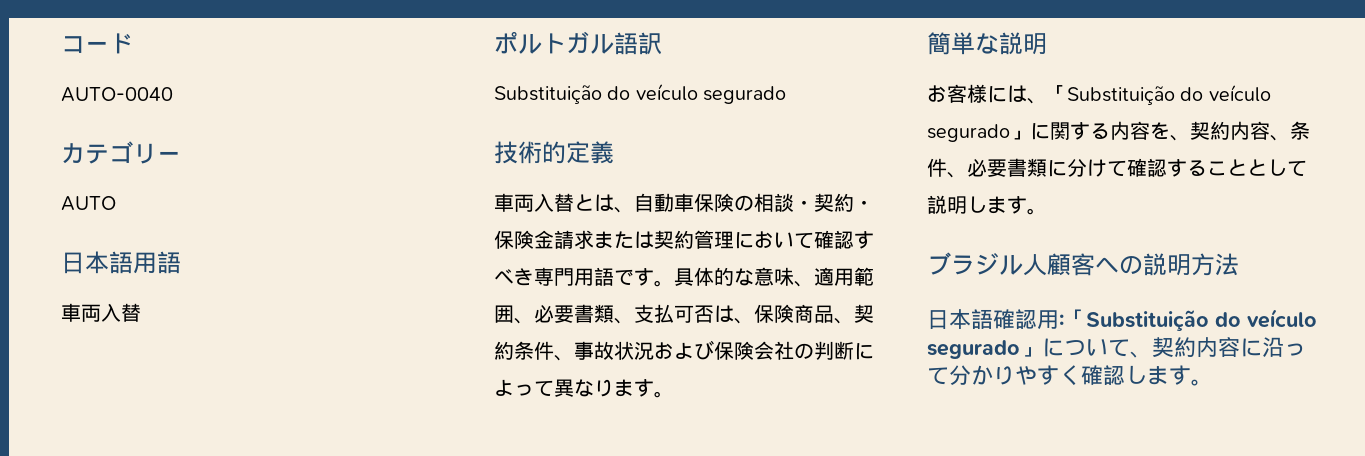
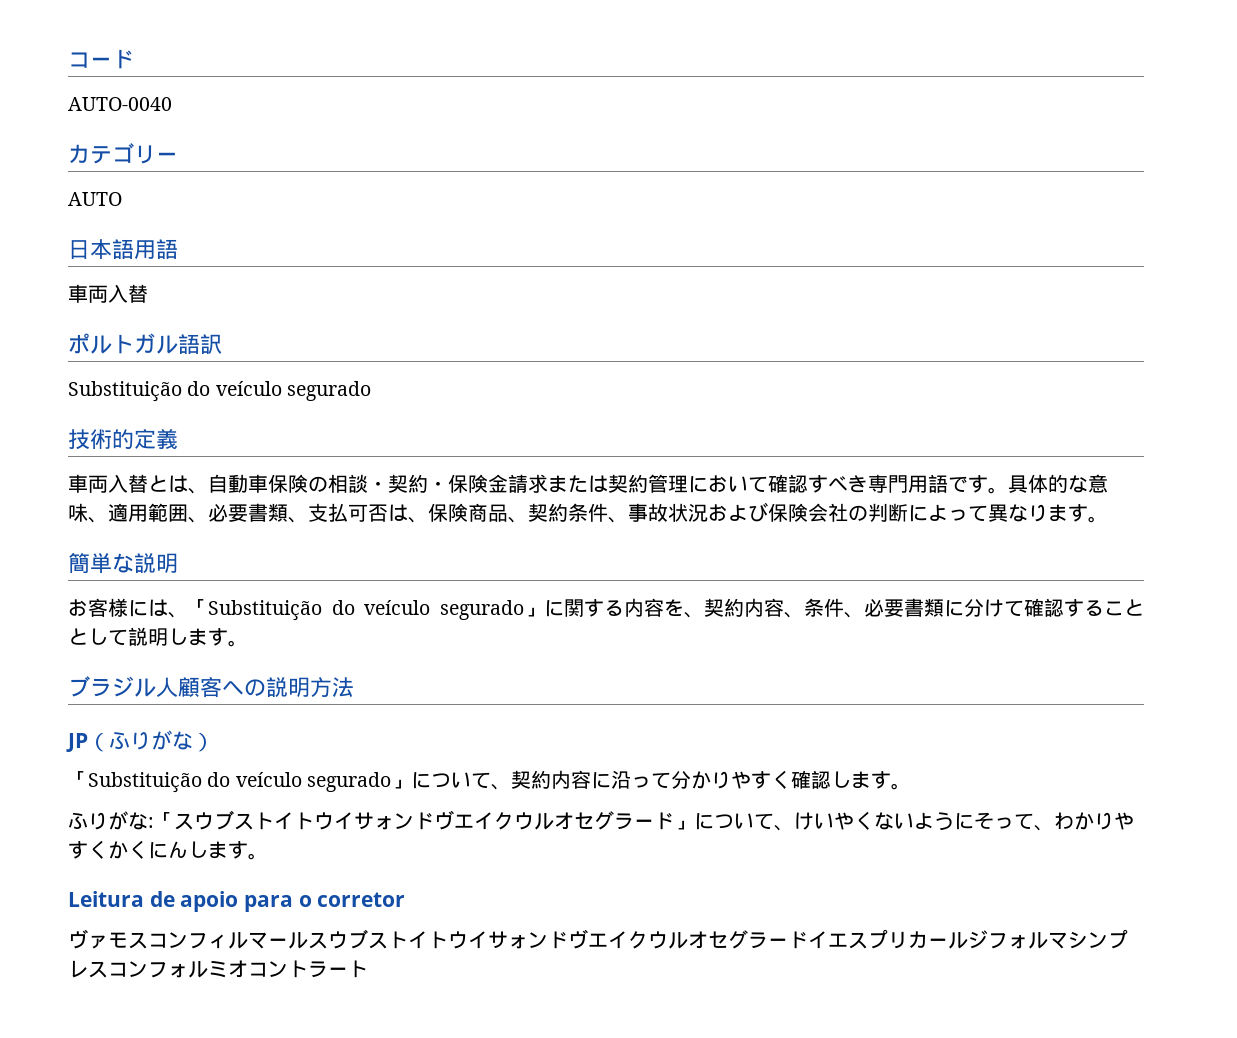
[927,309,1064,329] 日本語確認用: -> [66,730,214,752] JP（ふりがな） //
(1213, 382) none -> [68,810,1134,831] [68,840,268,860] [68,891,406,912] [68,929,1128,949] [68,960,368,978] // ふりがな:「スウブストイトウイサォンドヴエイクウルオセグラード」について、けいやくないようにそって、わかりやすくかくにんします。 // Leitura de apoio para o corretor // ヴァモスコンフィルマールスウブストイトウイサォンドヴエイクウルオセグラードイエスプリカールジフォルマシンプレスコンフォルミオコントラート

